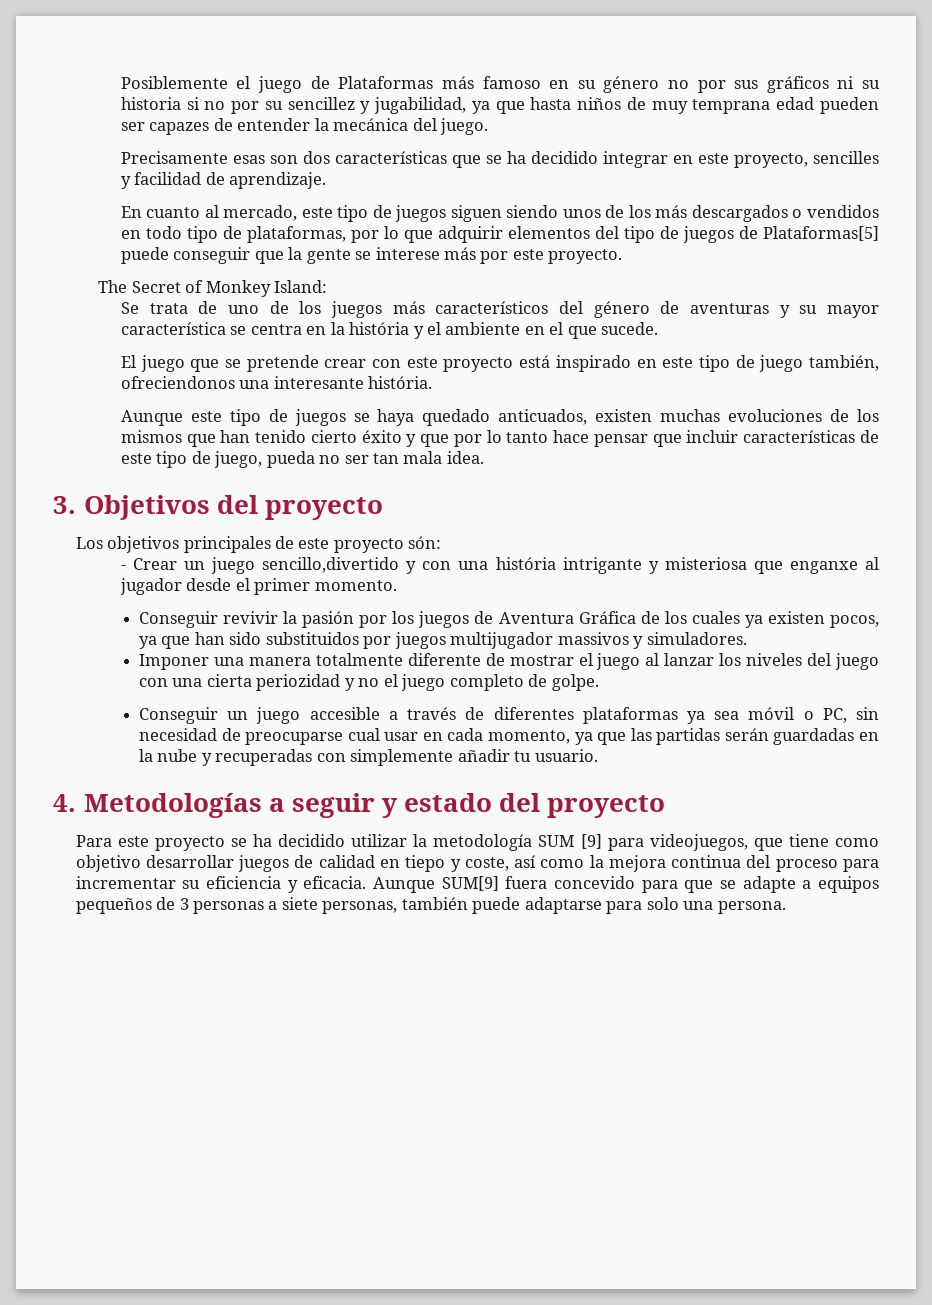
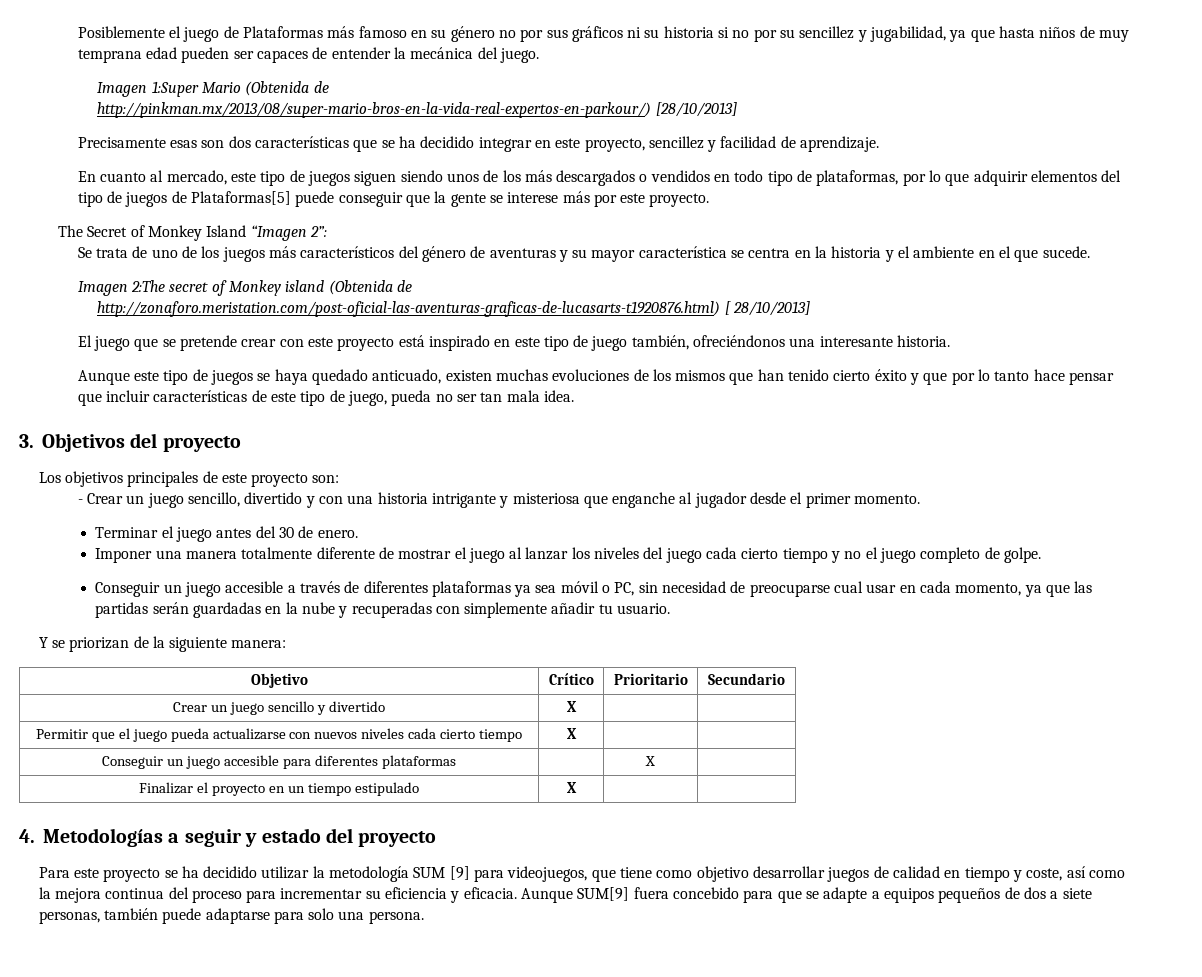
[149,122,210,135] capazes -> [256,50,308,63] capaces
(489, 126) none -> [97,81,329,97] [97,102,737,118] // Imagen 1:Super Mario (Obtenida de // http://pinkman.mx/2013/08/super-mario-bros-en-la-vida-real-expertos-en-parkour/) [28/10/2013]
[813,151,880,164] sencilles -> [648,136,704,149] sencillez
[274,280,328,293] Island: -> [206,225,328,241] Island “Imagen 2”:
[349,322,410,335] história -> [831,246,882,258] historia
(659, 328) none -> [77,280,412,296] [97,301,810,317] // Imagen 2:The secret of Monkey island (Obtenida de // http://zonaforo.meristation.com/post-oficial-las-aventuras-graficas-de-lucasarts-t1920876.html) [ 28/10/2013]
[120,376,235,389] ofreciendonos -> [693,335,786,347] ofreciéndonos
[368,376,433,389] história. -> [897,335,951,347] historia.
[498,409,588,425] anticuados, -> [372,369,442,384] anticuado,
[408,536,442,549] són: -> [312,475,340,483] son:
[262,557,400,573] sencillo,divertido -> [187,492,303,507] sencillo, divertido
[495,557,556,570] história -> [377,492,428,504] historia
[789,561,858,574] enganxe -> [612,492,676,508] enganche
[138,611,880,628] [138,632,747,649] Conseguir revivir la pasión por los juegos de Aventura Gráfica de los cuales ya existen pocos, ya que han sido substituidos por juegos multijugador massivos y simuladores. -> [95,526,358,542] Terminar el juego antes del 30 de enero.
[138,674,341,691] con una cierta periozidad -> [706,547,828,563] cada cierto tiempo
(598, 755) none -> [38,636,287,652] [250,673,308,688] [548,673,594,685] [613,673,688,685] [708,673,786,685] [173,701,385,715] [566,701,577,712] [35,728,523,742] [566,728,577,739] [102,755,456,769] [645,756,656,766] [139,782,419,796] [566,782,577,793] // Y se priorizan de la siguiente manera: // Objetivo | Crítico | Prioritario | Secundario // Crear un juego sencillo y divertido | X | | // Permitir que el juego pueda actualizarse con nuevos niveles cada cierto tiempo | X | | // Conseguir un juego accesible para diferentes plataformas | | X | // Finalizar el proyecto en un tiempo estipulado | X | |
[405,855,446,872] tiepo -> [964,867,1010,882] tiempo
[553,876,635,889] concevido -> [673,887,740,899] concebido
[179,898,264,914] 3 personas -> [1023,887,1046,899] dos

